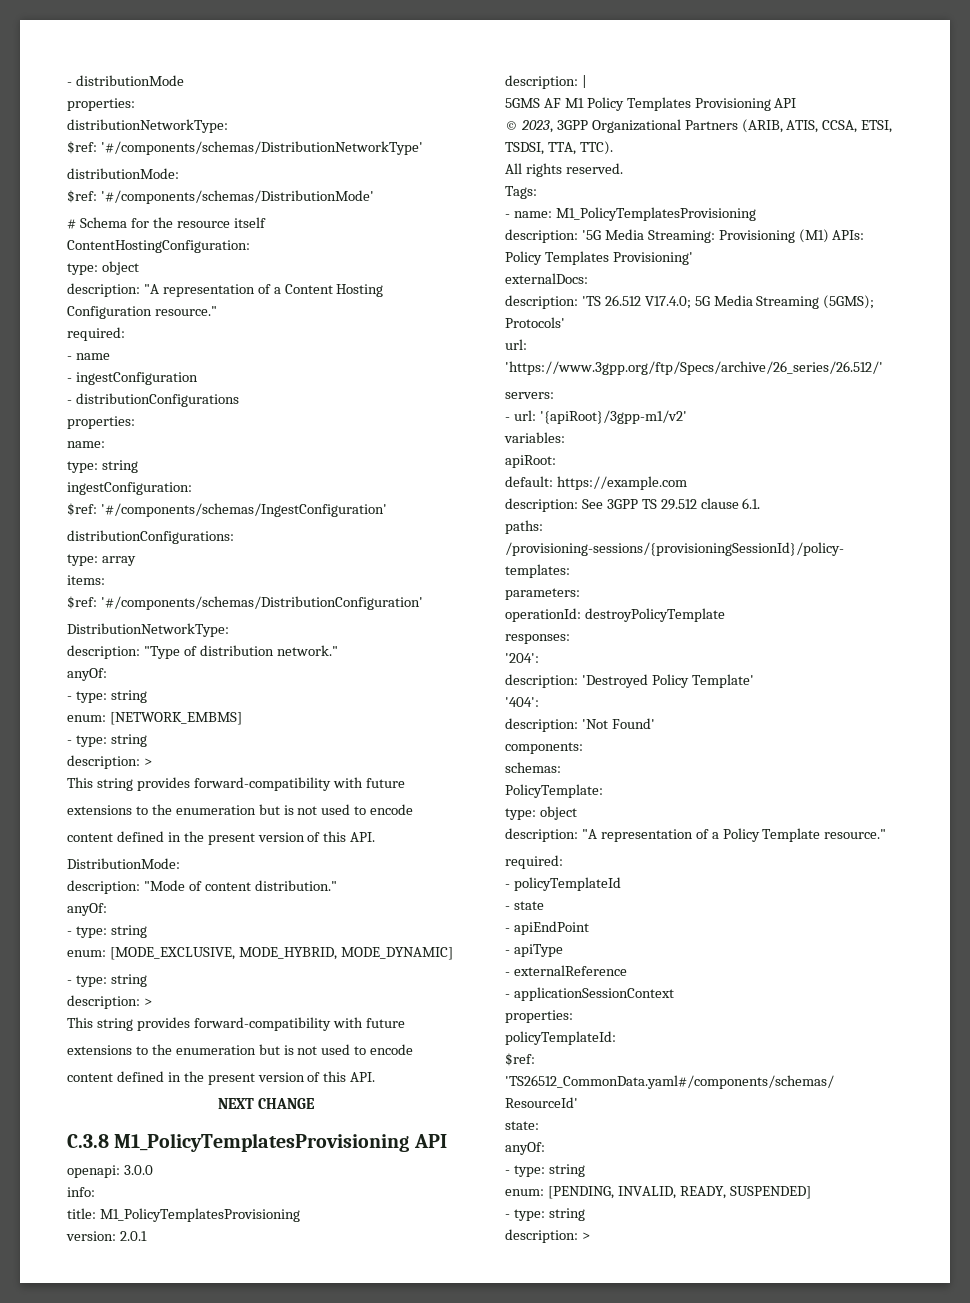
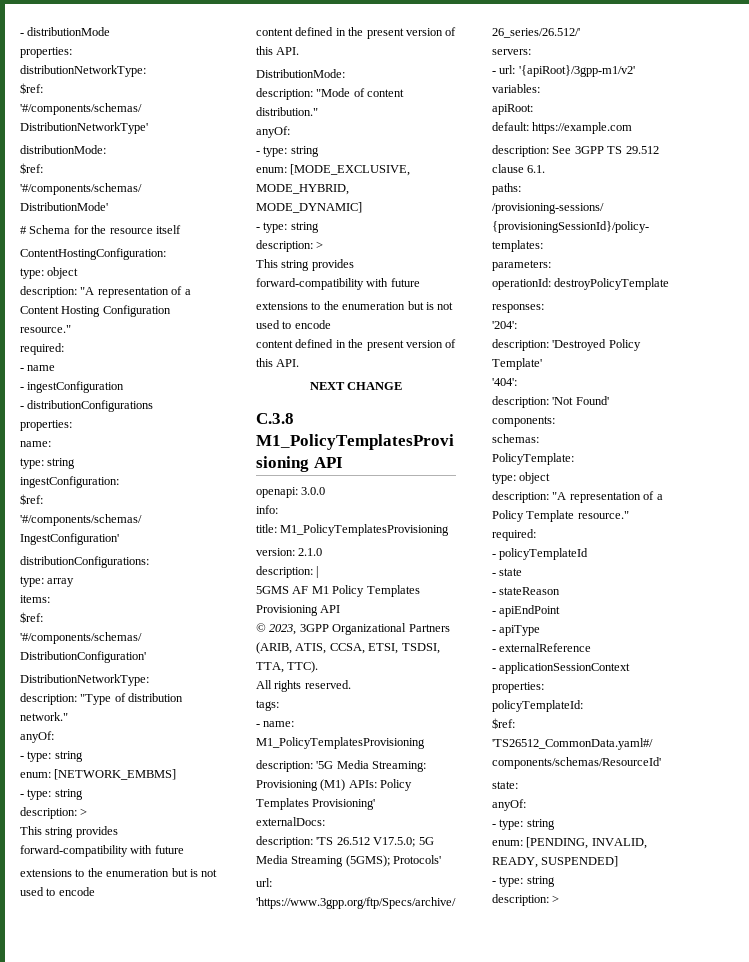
[119,1231,147,1241] 2.0.1 -> [298,548,323,556] 2.1.0
[505,186,537,199] Tags: -> [256,700,279,711] tags:
[644,296,691,309] V17.4.0; -> [373,837,416,847] V17.5.0;
(544, 905) none -> [492,587,561,595] // - stateReason

